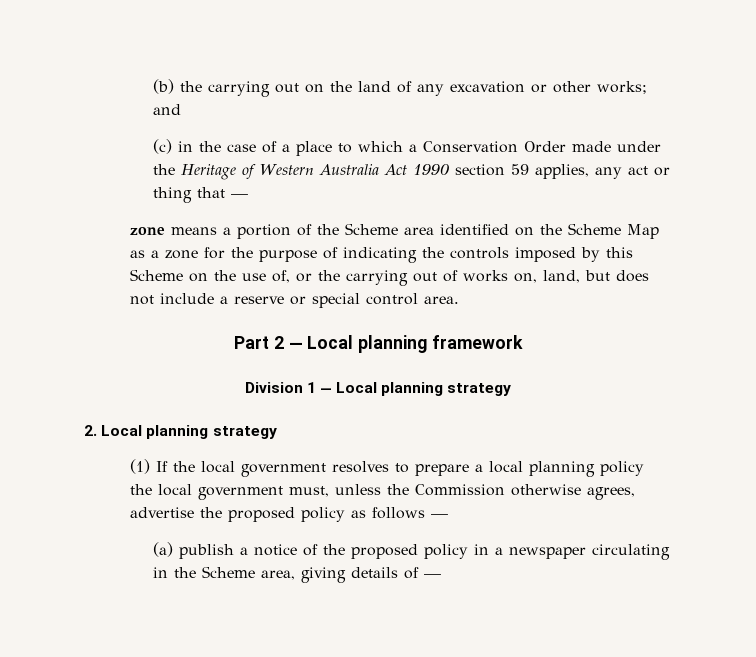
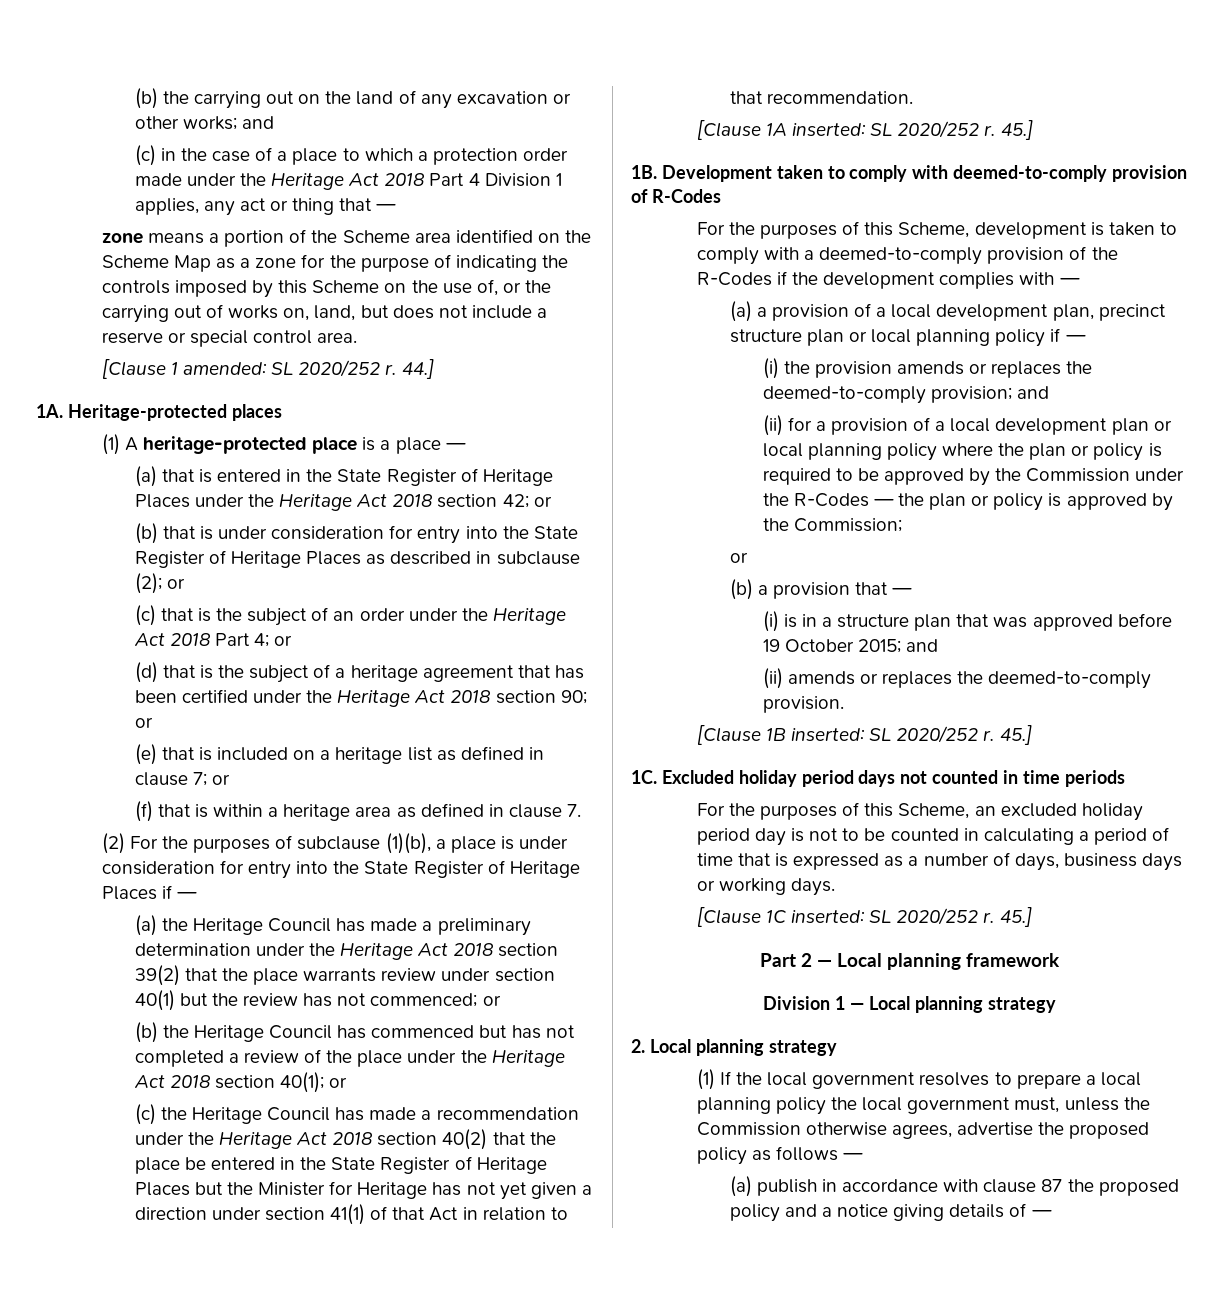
[423,141,567,153] Conservation Order -> [432,148,569,165] protection order
[242,164,530,179] of Western Australia Act 1990 section 59 -> [348,173,562,187] Act 2018 Part 4 Division 1
(460, 300) none -> [101,359,434,379] [36,404,282,421] [101,434,466,455] [134,466,553,487] [134,494,552,511] [134,523,578,544] [134,550,580,568] [134,573,185,594] [134,605,566,626] [133,633,293,647] [134,662,584,683] [134,689,587,707] [134,717,153,728] [134,744,544,765] [134,772,230,786] [134,801,582,822] [101,833,569,854] [101,860,580,879] [101,885,198,900] [134,915,531,936] [134,943,559,960] [134,965,555,986] [134,990,501,1011] [134,1022,575,1043] [134,1049,565,1067] [133,1072,348,1093] [134,1104,579,1125] [134,1129,556,1150] [134,1156,547,1174] [134,1181,592,1200] [134,1204,568,1225] [729,91,913,104] [696,120,1033,140] [631,165,1188,182] [631,189,721,203] [696,221,1177,239] [696,246,1118,265] [696,271,1080,289] [729,301,1166,322] [729,328,1086,347] [762,358,1093,379] [762,386,1049,404] [762,415,1172,436] [762,443,1162,461] [762,468,1185,486] [762,493,1173,511] [762,518,902,532] [729,552,748,563] [729,579,913,600] [762,611,1172,632] [762,639,938,653] [762,668,1152,689] [762,696,844,713] [696,725,1032,745] [631,770,1125,787] [696,802,1143,821] [696,827,1170,846] [696,852,1183,871] [696,878,836,896] [696,907,1032,927] // [Clause 1 amended: SL 2020/252 r. 44.] // 1A. Heritage-protected places // (1) A heritage-protected place is a place — // (a) that is entered in the State Register of Heritage Places under the Heritage Act 2018 section 42; or // (b) that is under consideration for entry into the State Register of Heritage Places as described in subclause (2); or // (c) that is the subject of an order under the Heritage Act 2018 Part 4; or // (d) that is the subject of a heritage agreement that has been certified under the Heritage Act 2018 section 90; or // (e) that is included on a heritage list as defined in clause 7; or // (f) that is within a heritage area as defined in clause 7. // (2) For the purposes of subclause (1)(b), a place is under consideration for entry into the State Register of Heritage Places if — // (a) the Heritage Council has made a preliminary determination under the Heritage Act 2018 section 39(2) that the place warrants review under section 40(1) but the review has not commenced; or // (b) the Heritage Council has commenced but has not completed a review of the place under the Heritage Act 2018 section 40(1); or // (c) the Heritage Council has made a recommendation under the Heritage Act 2018 section 40(2) that the place be entered in the State Register of Heritage Places but the Minister for Heritage has not yet given a direction under section 41(1) of that Act in relation to that recommendation. // [Clause 1A inserted: SL 2020/252 r. 45.] // 1B. Development taken to comply with deemed-to-comply provision of R-Codes // For the purposes of this Scheme, development is taken to comply with a deemed-to-comply provision of the R-Codes if the development complies with — // (a) a provision of a local development plan, precinct structure plan or local planning policy if — // (i) the provision amends or replaces the deemed-to-comply provision; and // (ii) for a provision of a local development plan or local planning policy where the plan or policy is required to be approved by the Commission under the R-Codes — the plan or policy is approved by the Commission; // or // (b) a provision that — // (i) is in a structure plan that was approved before 19 October 2015; and // (ii) amends or replaces the deemed-to-comply provision. // [Clause 1B inserted: SL 2020/252 r. 45.] // 1C. Excluded holiday period days not counted in time periods // For the purposes of this Scheme, an excluded holiday period day is not to be counted in calculating a period of time that is expressed as a number of days, business days or working days. // [Clause 1C inserted: SL 2020/252 r. 45.]
[240,544,671,560] [153,566,296,580] a notice of the proposed policy in a newspaper circulating in the Scheme area, -> [821,1179,1179,1196] [729,1204,889,1222] in accordance with clause 87 the proposed policy and a notice

